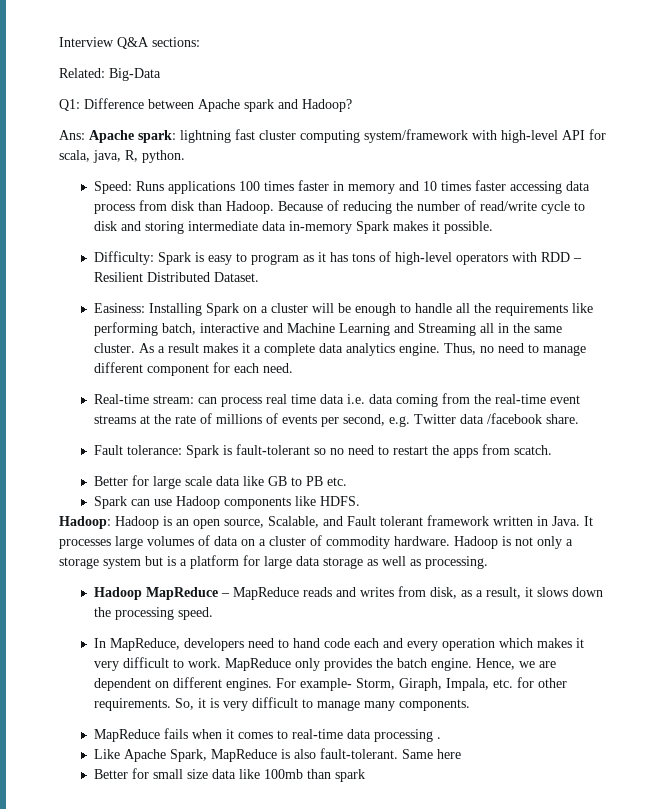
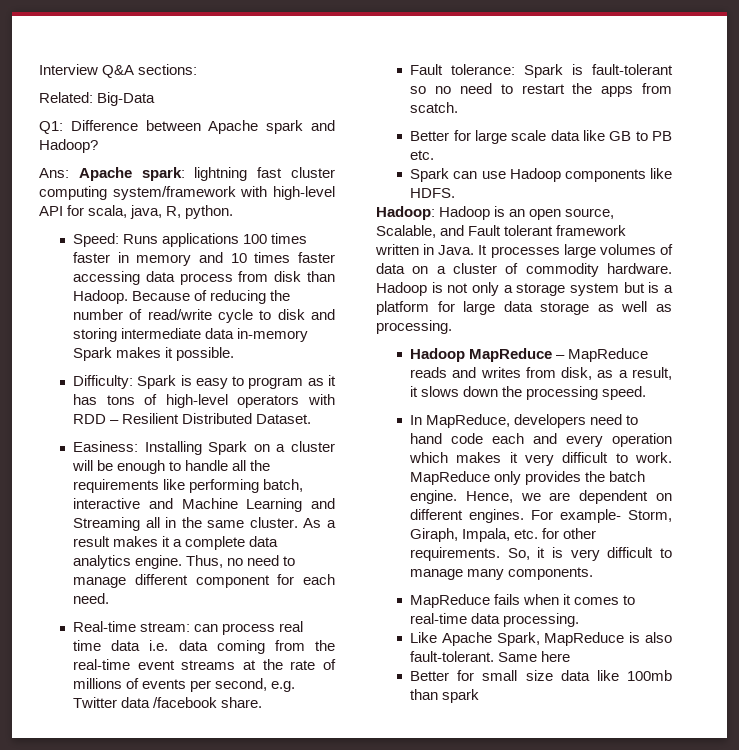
[374,729,442,742] processing . -> [503,613,580,627] processing.

